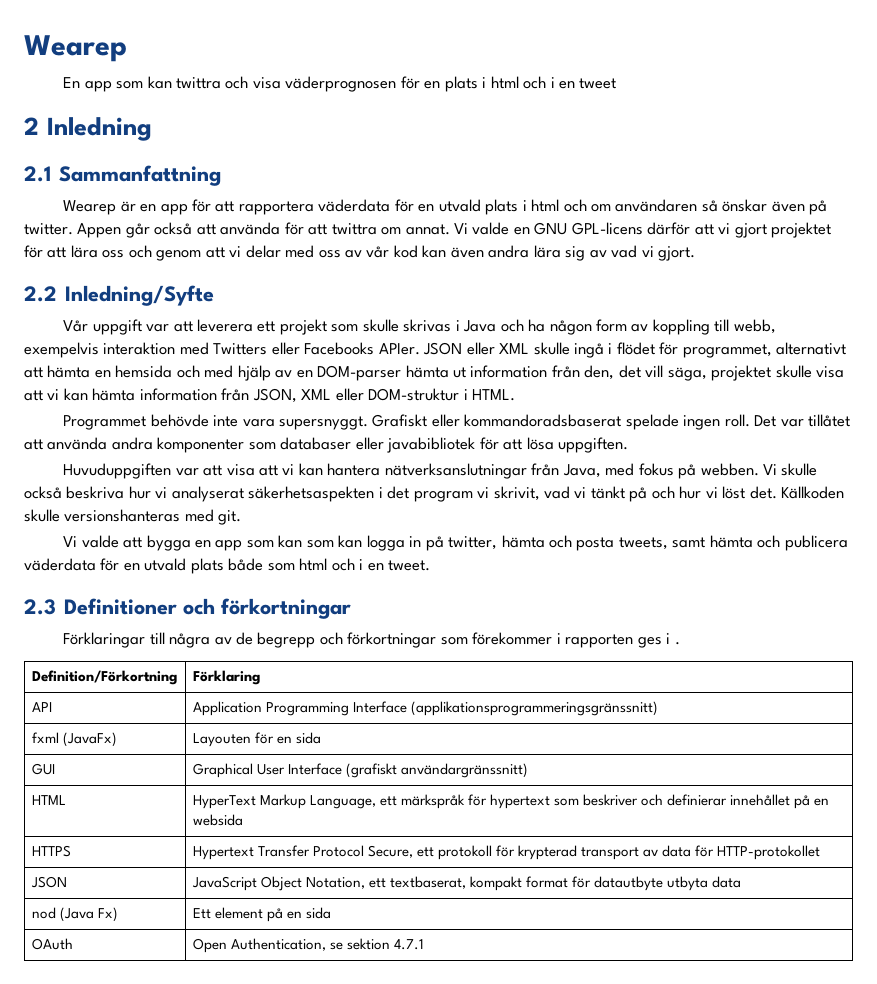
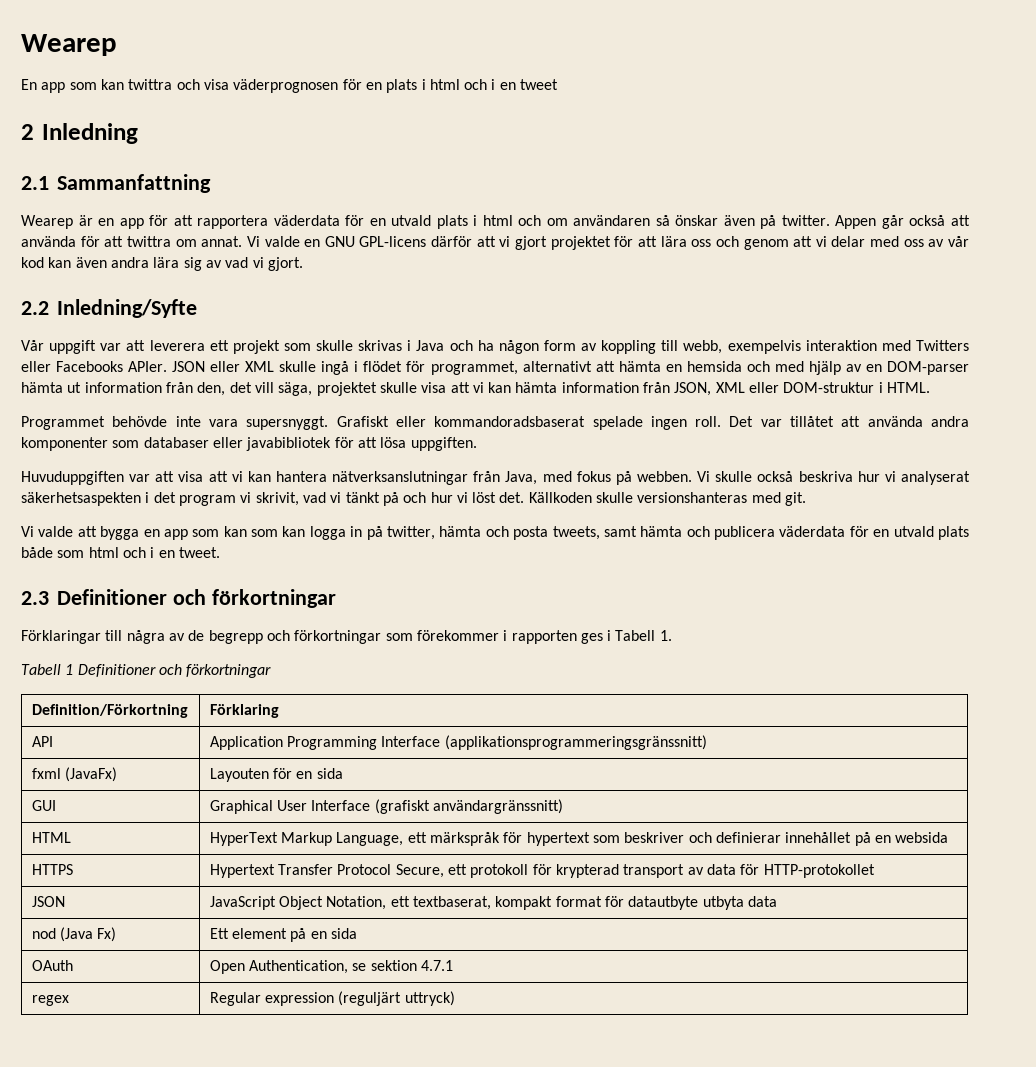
[674,642,680,645] . -> [615,630,672,641] [21,664,272,678] Tabell 1. // Tabell 1 Definitioner och förkortningar
(424, 944) none -> [31,995,69,1006] [209,991,455,1006] // regex | Regular expression (reguljärt uttryck)

